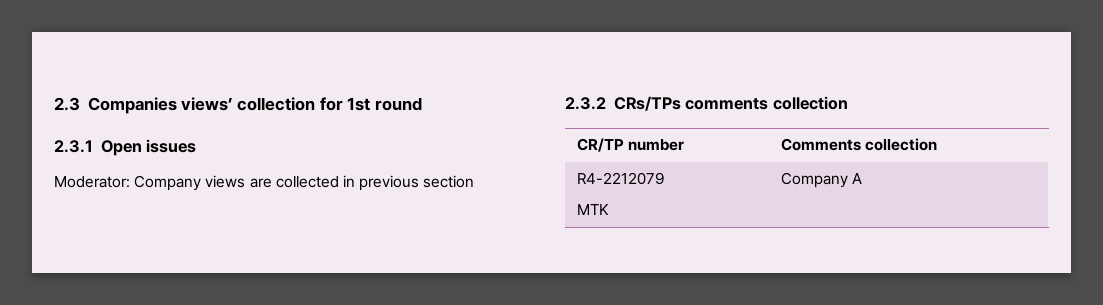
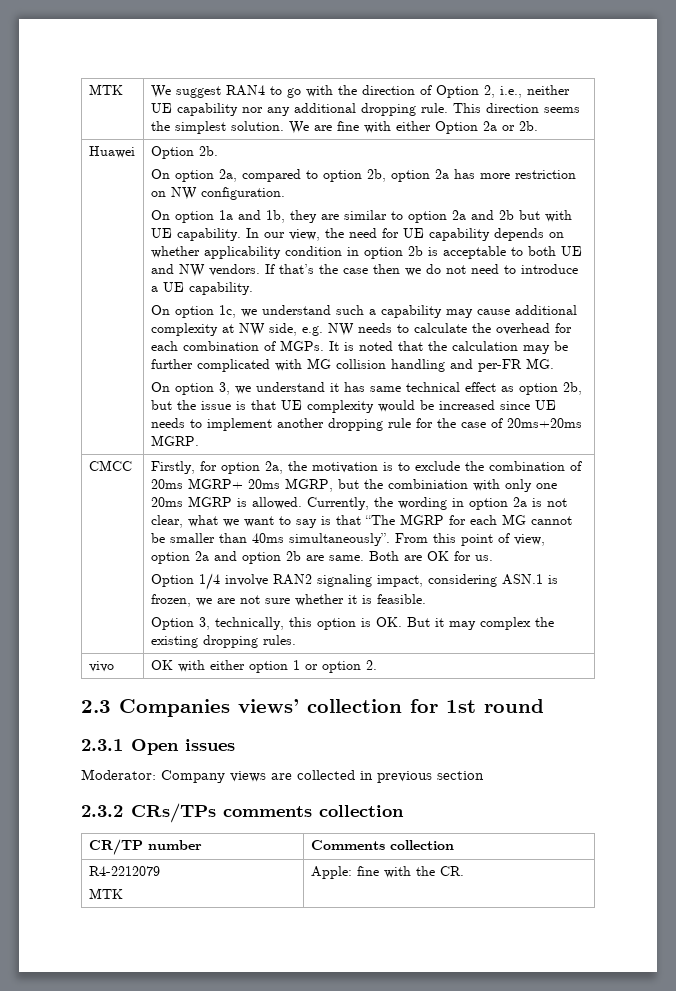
(54, 104) none -> [88,84,123,95] [150,85,570,98] [150,103,580,116] [150,121,538,134] [88,146,135,158] [150,146,218,159] [150,169,576,182] [150,187,285,200] [150,210,572,223] [150,228,564,241] [150,246,582,259] [150,264,578,277] [150,282,253,295] [150,305,577,318] [150,323,572,336] [150,340,568,354] [150,358,554,372] [150,382,582,395] [150,400,556,413] [150,418,582,431] [150,435,199,446] [88,460,132,471] [150,461,582,474] [150,478,557,492] [150,496,567,510] [150,514,572,528] [150,533,545,546] [150,551,493,564] [150,573,558,590] [150,594,426,607] [150,617,554,630] [150,635,296,648] [88,661,114,672] [150,660,377,673] MTK | We suggest RAN4 to go with the direction of Option 2, i.e., neither UE capability nor any additional dropping rule. This direction seems the simplest solution. We are fine with either Option 2a or 2b. // Huawei | Option 2b. // On option 2a, compared to option 2b, option 2a has more restriction on NW configuration. // On option 1a and 1b, they are similar to option 2a and 2b but with UE capability. In our view, the need for UE capability depends on whether applicability condition in option 2b is acceptable to both UE and NW vendors. If that’s the case then we do not need to introduce a UE capability. // On option 1c, we understand such a capability may cause additional complexity at NW side, e.g. NW needs to calculate the overhead for each combination of MGPs. It is noted that the calculation may be further complicated with MG collision handling and per-FR MG. // On option 3, we understand it has same technical effect as option 2b, but the issue is that UE complexity would be increased since UE needs to implement another dropping rule for the case of 20ms+20ms MGRP. // CMCC | Firstly, for option 2a, the motivation is to exclude the combination of 20ms MGRP+ 20ms MGRP, but the combiniation with only one 20ms MGRP is allowed. Currently, the wording in option 2a is not clear, what we want to say is that “The MGRP for each MG cannot be smaller than 40ms simultaneously”. From this point of view, option 2a and option 2b are same. Both are OK for us. // Option 1/4 involve RAN2 signaling impact, considering ASN.1 is frozen, we are not sure whether it is feasible. // Option 3, technically, this option is OK. But it may complex the existing dropping rules. // vivo | OK with either option 1 or option 2. //
[781,172,863,188] Company A -> [310,866,464,879] Apple: fine with the CR.

